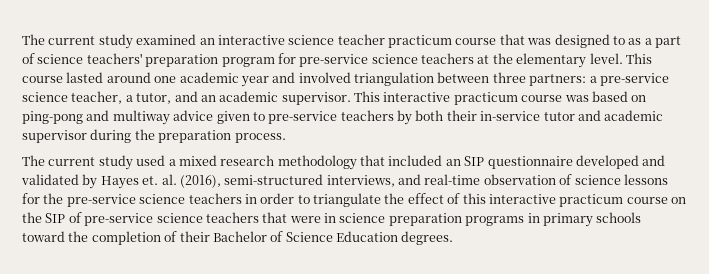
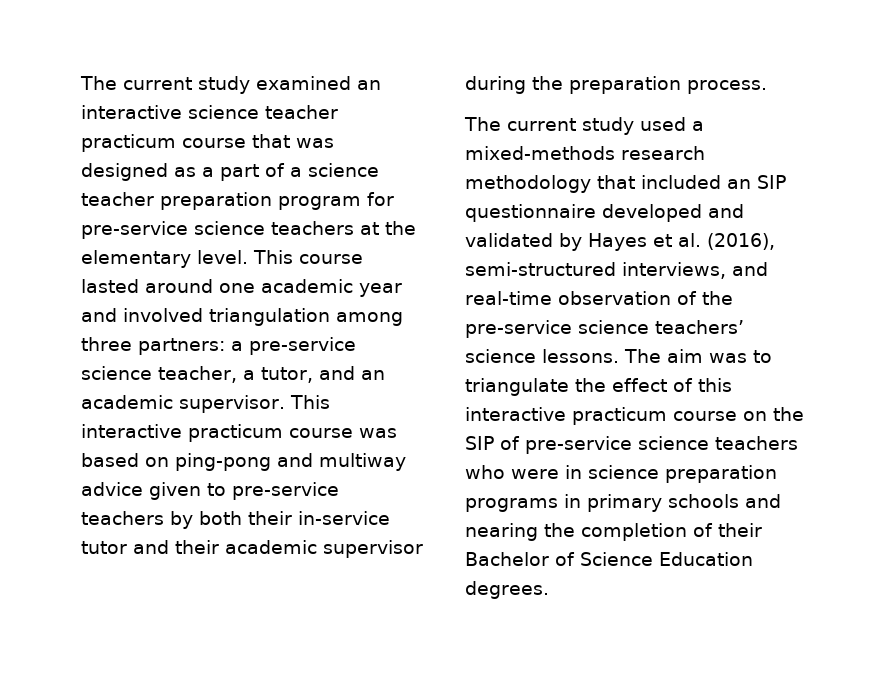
[612,36,625,45] to -> (168, 172) none
[37,53,142,64] science teachers' -> [290,163,379,177] [81,192,154,206] a science teacher
[437,72,490,83] between -> [336,312,403,326] among
(601, 115) none -> [175,540,219,554] their
[178,155,217,166] mixed -> [465,146,615,160] mixed-methods
[142,176,159,185] et. -> [653,234,672,247] et
[574,174,668,185] [22,193,295,207] science lessons for the pre-service science teachers in order -> [702,291,733,305] [465,320,744,338] [465,349,747,363] the pre-service science teachers’ science lessons. The aim was
[262,212,288,223] that -> [465,465,505,479] who
[22,231,65,242] toward -> [745,494,781,508] [465,523,538,541] and nearing

